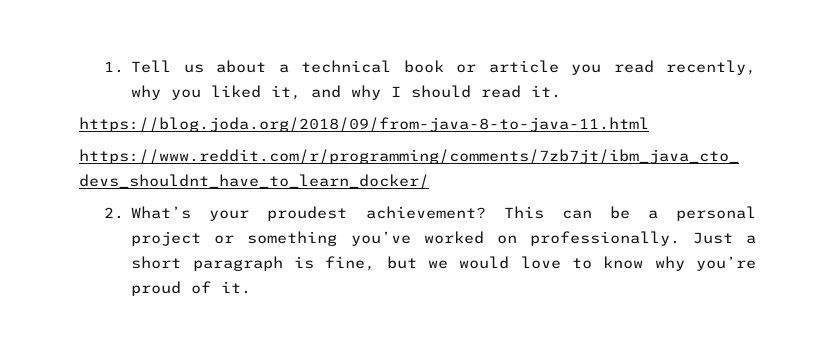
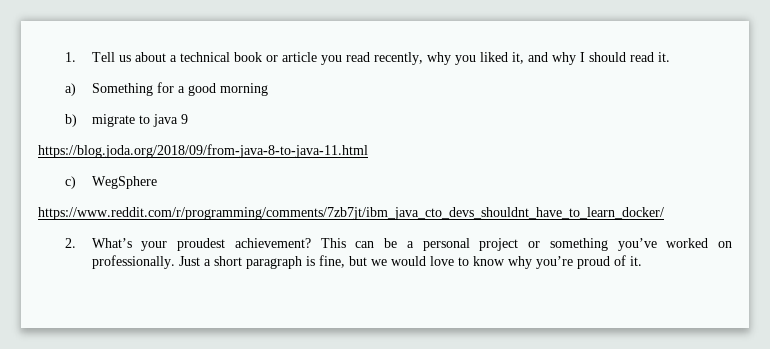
(562, 91) none -> [64,82,268,96] [64,114,188,127] // a) Something for a good morning // b) migrate to java 9
(649, 124) none -> [64,176,157,189] // c) WegSphere

